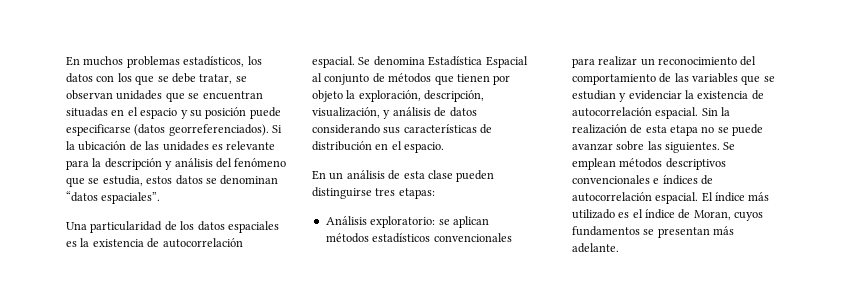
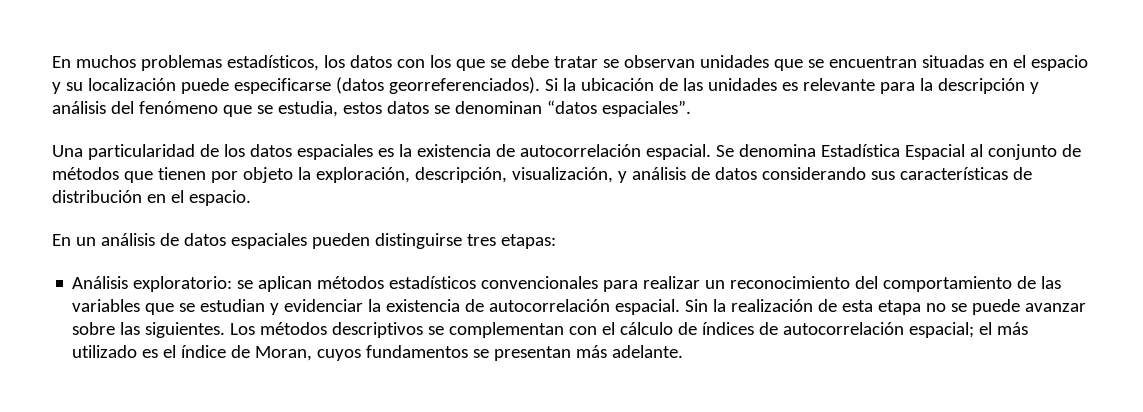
[199,74,233,84] tratar, -> [553,56,598,68] tratar
[205,107,247,119] posición -> [87,78,176,91] localización
[403,170,453,179] esta clase -> [183,233,307,249] datos espaciales
[723,142,736,150] [571,158,726,170] [571,175,713,185] [571,192,745,204] Se emplean métodos descriptivos convencionales e índices de autocorrelación espacial. El índice -> [230,322,993,338] Los métodos descriptivos se complementan con el cálculo de índices de autocorrelación espacial; el

